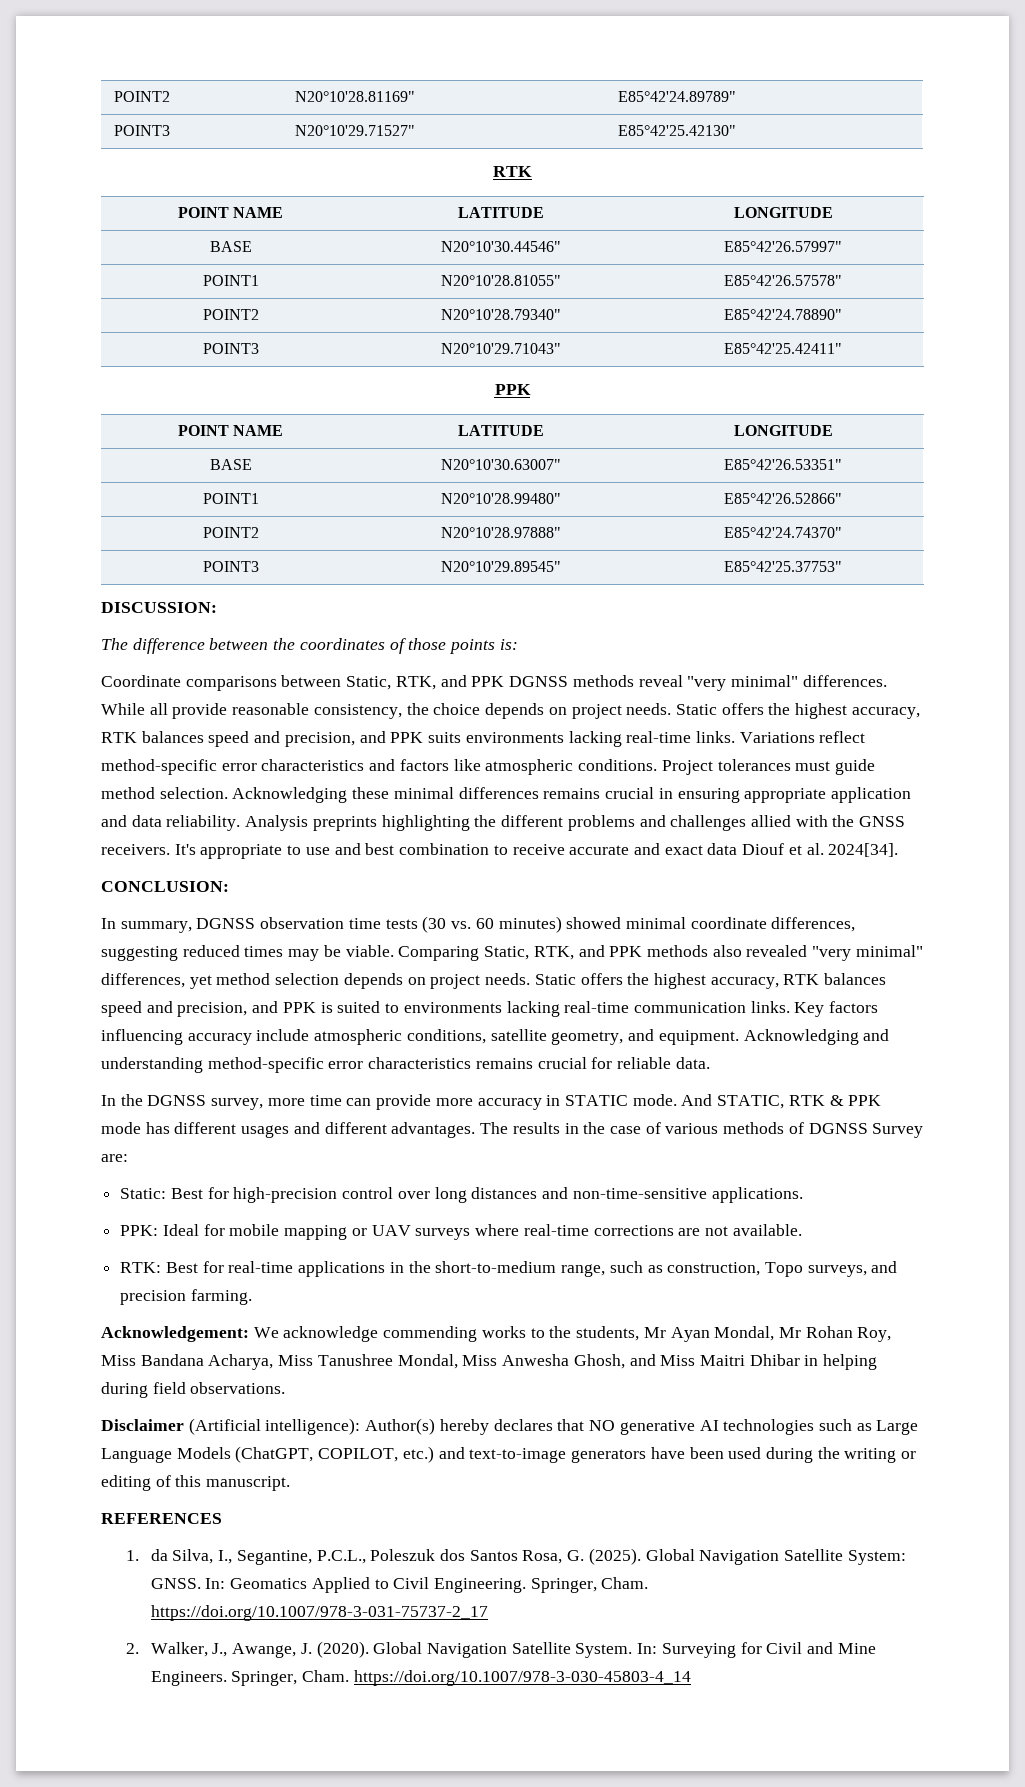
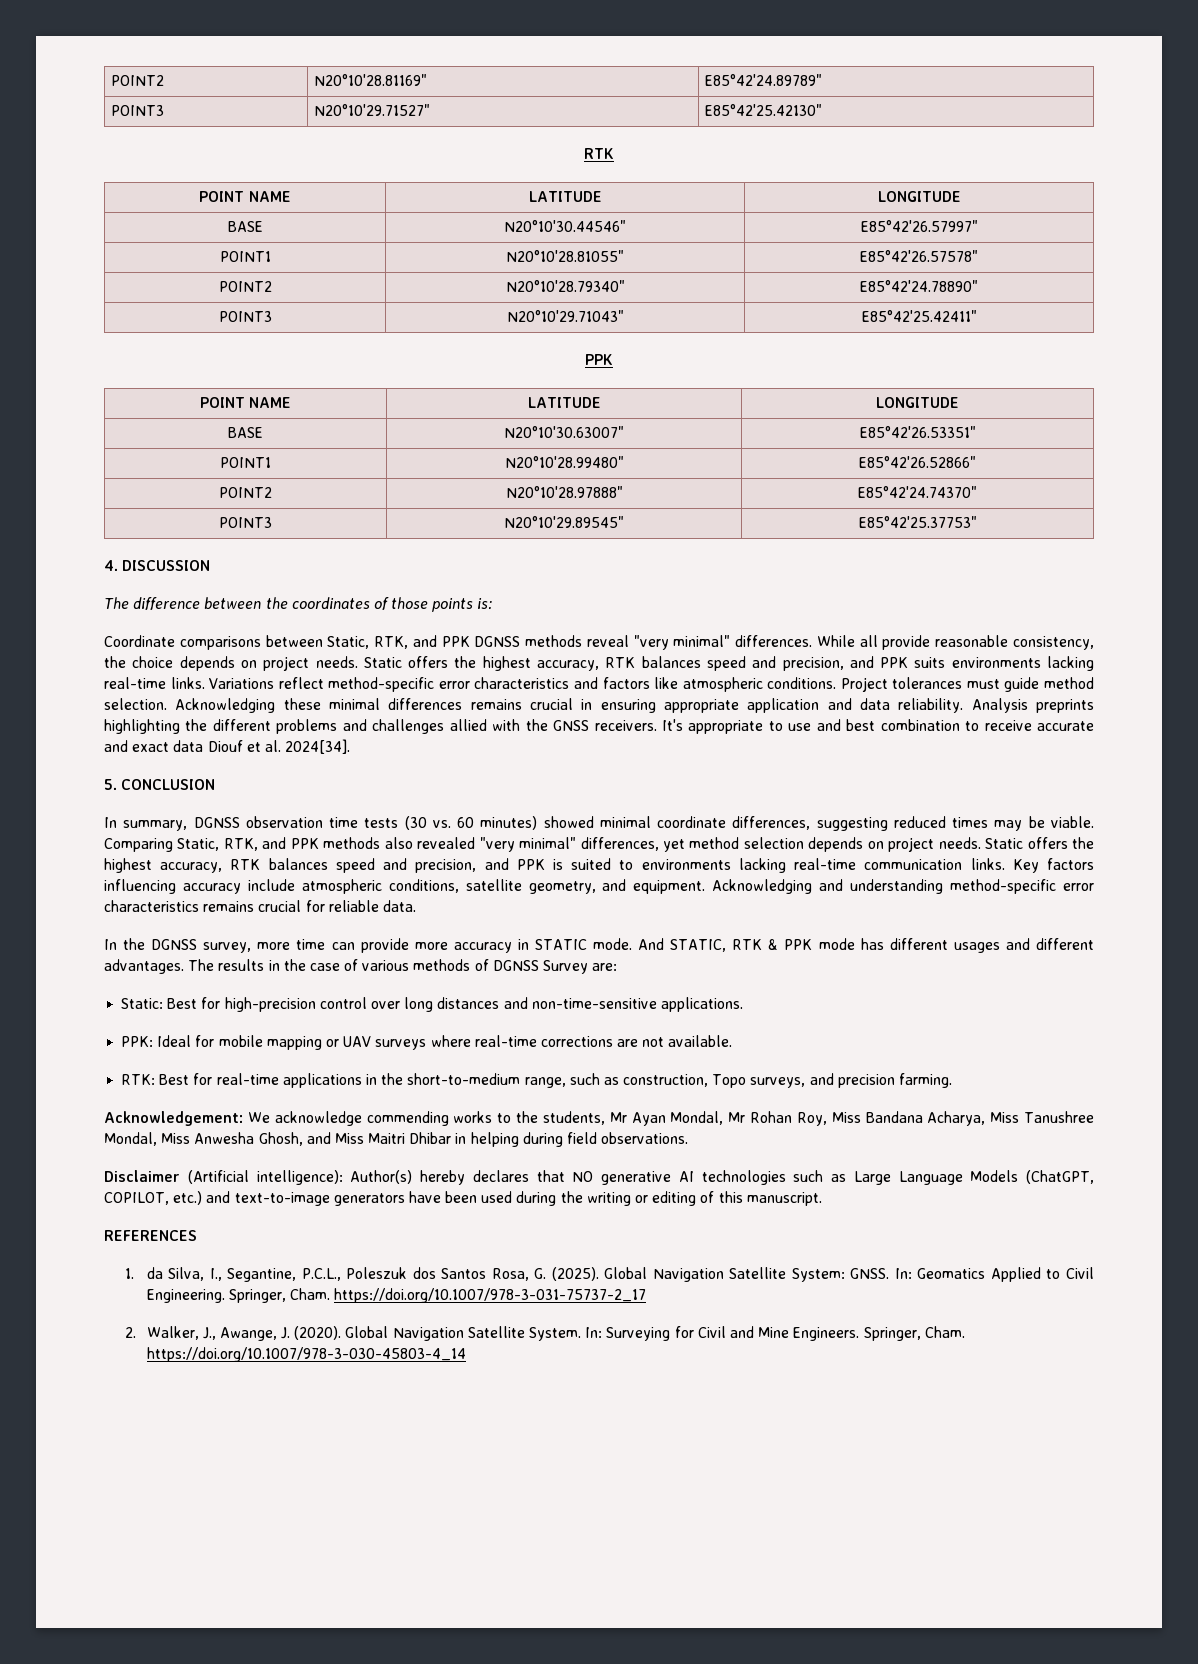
[101,602,217,613] DISCUSSION: -> [104,560,211,571] 4. DISCUSSION
[101,881,229,892] CONCLUSION: -> [104,779,216,790] 5. CONCLUSION

